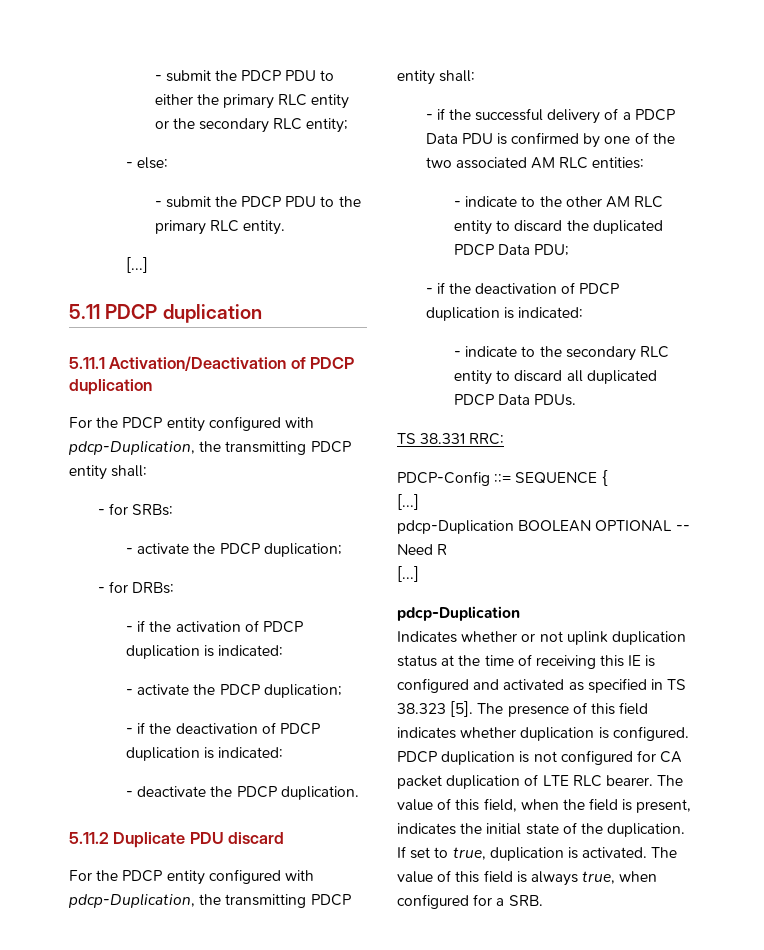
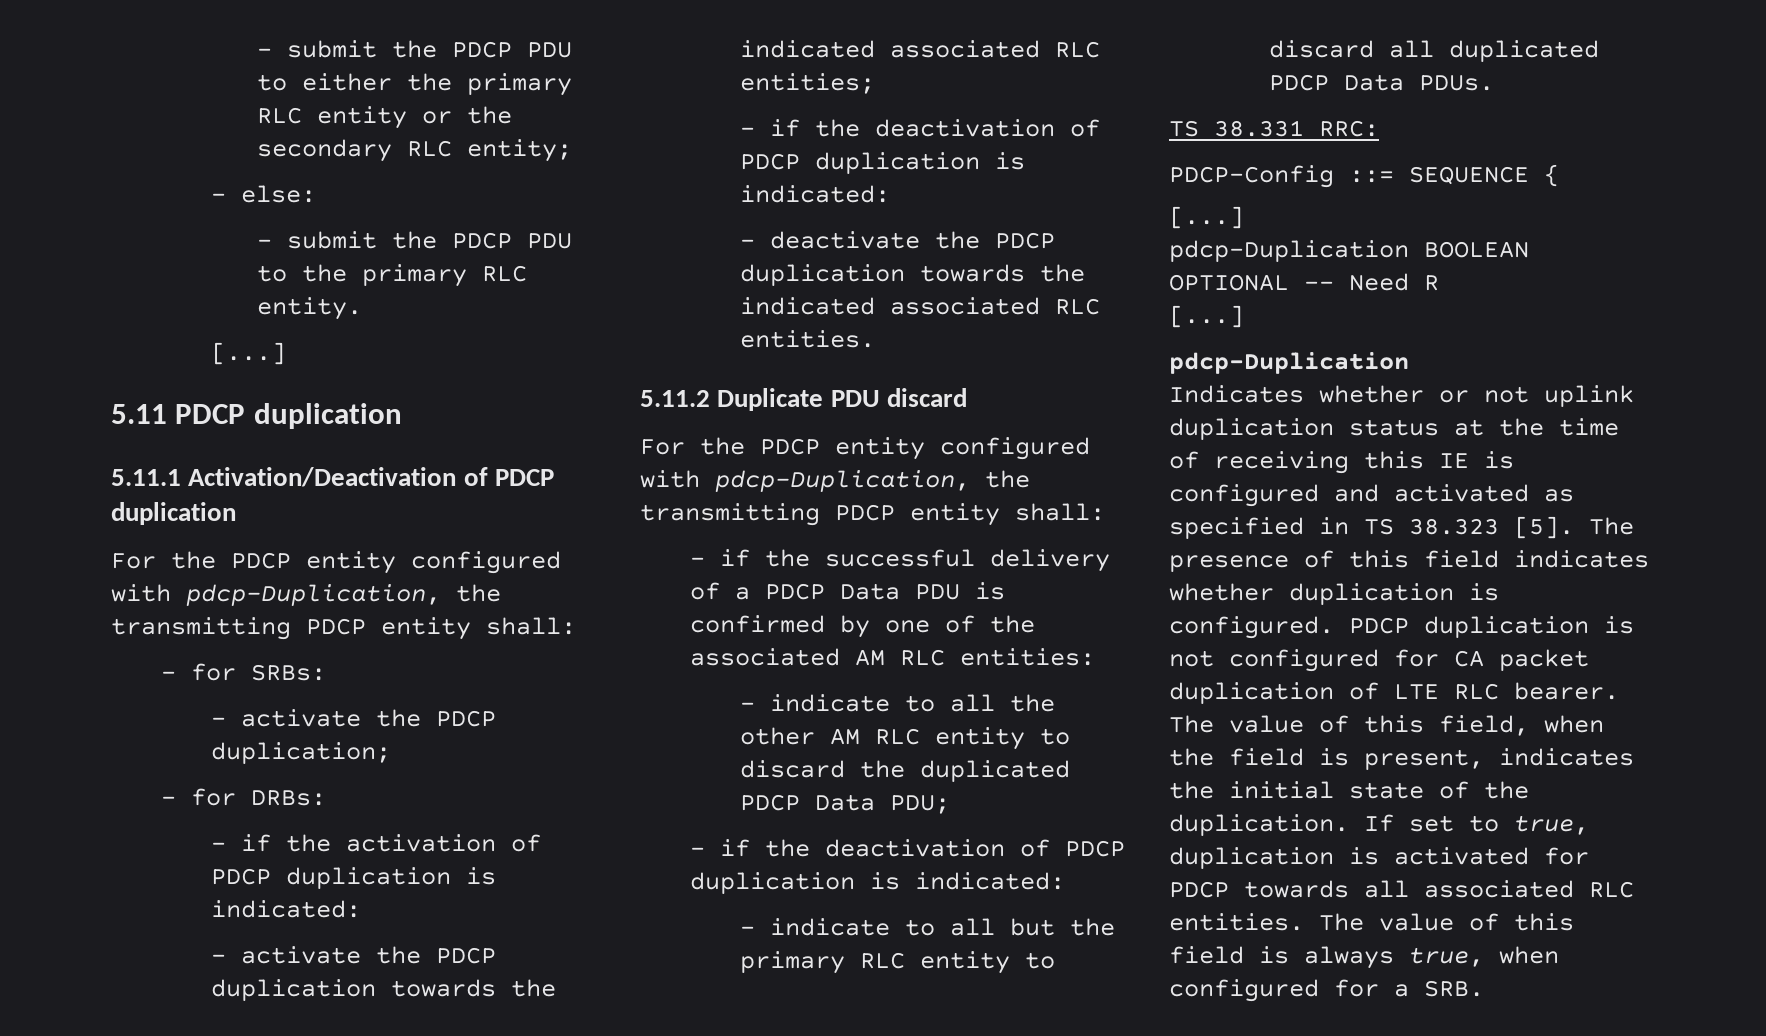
[263,684,342,698] duplication; -> [210,979,556,1001] [739,40,1100,58] [739,73,875,94] duplication towards the indicated associated RLC entities;
[280,786,359,800] duplication. -> [739,264,1085,286] [739,297,1100,315] [739,330,875,348] duplication towards the indicated associated RLC entities.
[425,157,452,168] two -> (1035, 624) none
(536, 201) none -> [949,694,995,712] all
[539,346,636,361] the secondary -> [949,918,1115,936] [739,951,845,974] all but the primary
[582,847,648,858] activated. -> [1394,847,1589,865] [1169,880,1634,898] [1169,913,1304,931] activated for PDCP towards all associated RLC entities.

